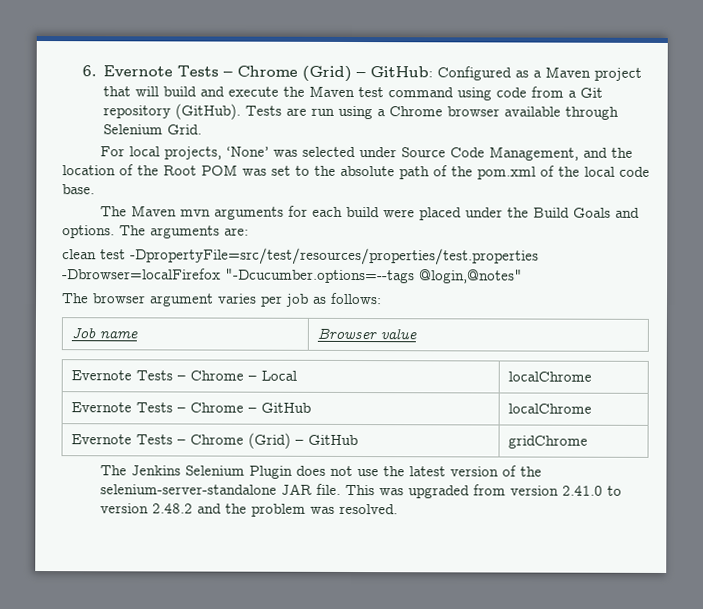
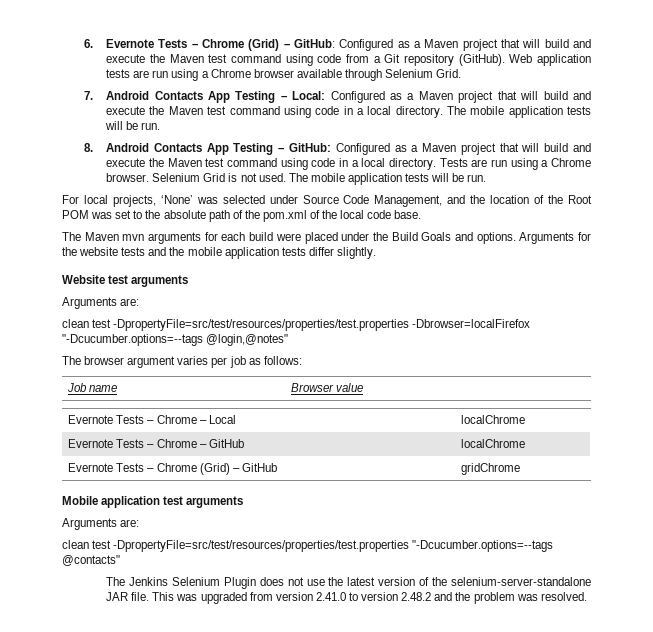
[245,105,283,116] Tests -> [509,54,592,66] [106,69,131,78] Web application tests
(203, 129) none -> [84,91,591,103] [106,106,592,118] [105,121,161,130] [84,143,591,155] [106,158,592,170] [106,173,487,185] // 7. Android Contacts App Testing – Local: Configured as a Maven project that will build and execute the Maven test command using code in a local directory. The mobile application tests will be run. // 8. Android Contacts App Testing – GitHub: Configured as a Maven project that will build and execute the Maven test command using code in a local directory. Tests are run using a Chrome browser. Selenium Grid is not used. The mobile application tests will be run.
[119,225,220,239] The arguments -> [519,232,591,244] [62,247,376,259] [62,275,189,287] [62,297,117,309] Arguments for the website tests and the mobile application tests differ slightly. // Website test arguments // Arguments
(589, 442) none -> [62,496,244,508] [62,518,140,530] [62,540,554,552] [62,555,120,566] // Mobile application test arguments // Arguments are: // clean test -DpropertyFile=src/test/resources/properties/test.properties "-Dcucumber.options=--tags @contacts"

